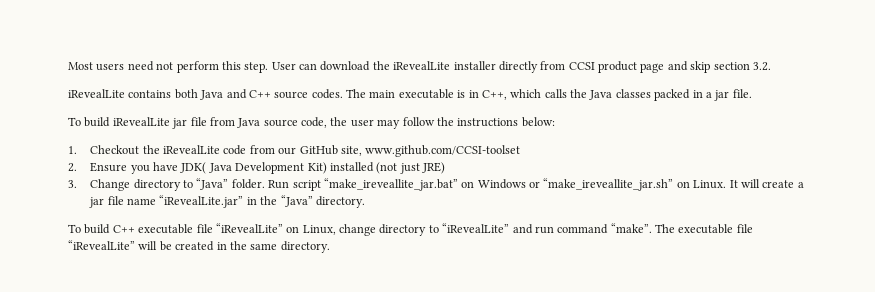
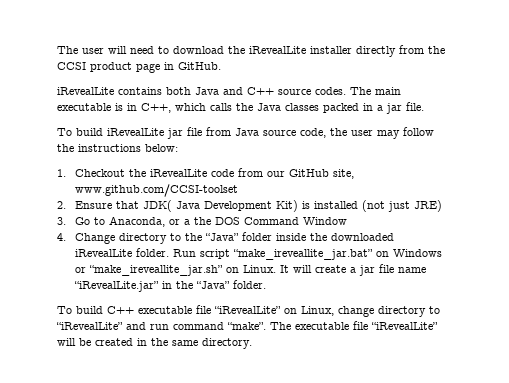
[68,61,317,73] Most users need not perform this step. User can -> [57,46,169,54] The user will need to
(566, 65) none -> [428,46,445,54] the
[667,61,771,73] and skip section 3.2. -> [164,62,221,70] in GitHub.
[130,162,179,174] you have -> [115,201,139,209] that
(327, 168) none -> [301,201,310,209] is
[90,178,229,191] Change directory to “Java” -> [74,216,347,227] [57,232,394,244] [74,249,132,257] Go to Anaconda, or a the DOS Command Window // 4. Change directory to the “Java” folder inside the downloaded iRevealLite
[315,196,365,208] directory. -> [232,280,266,289] folder.

